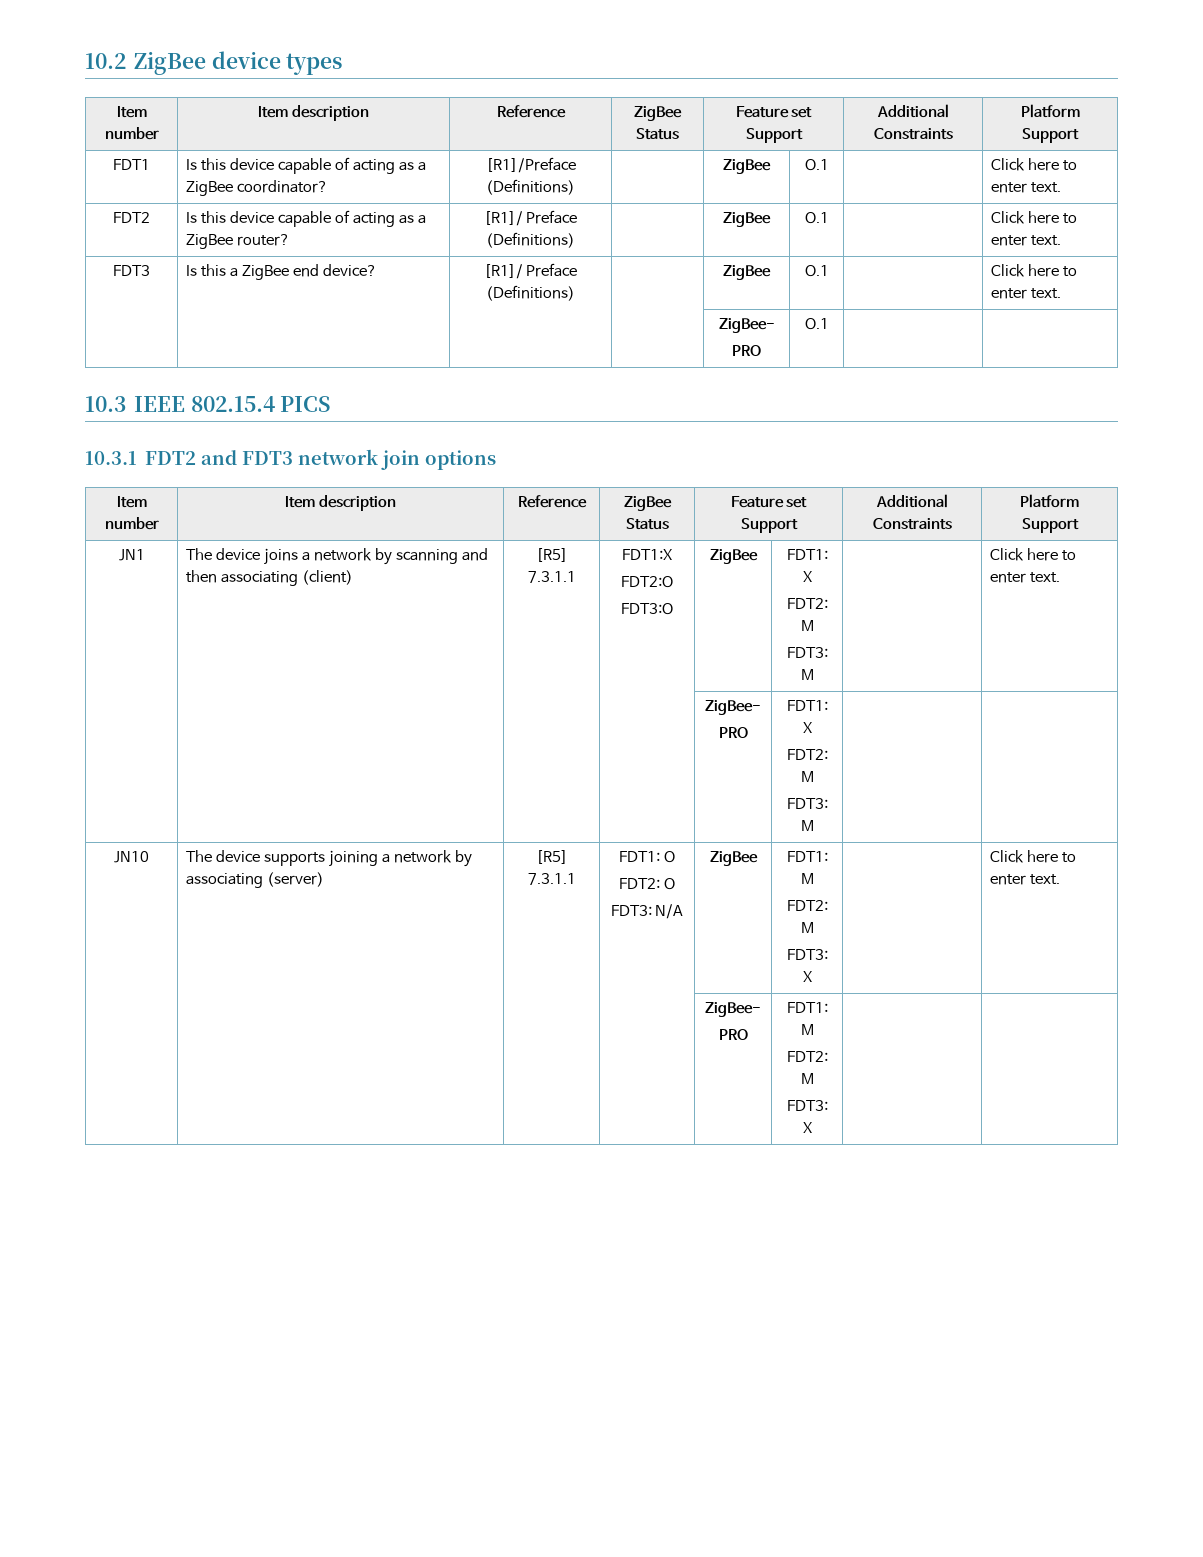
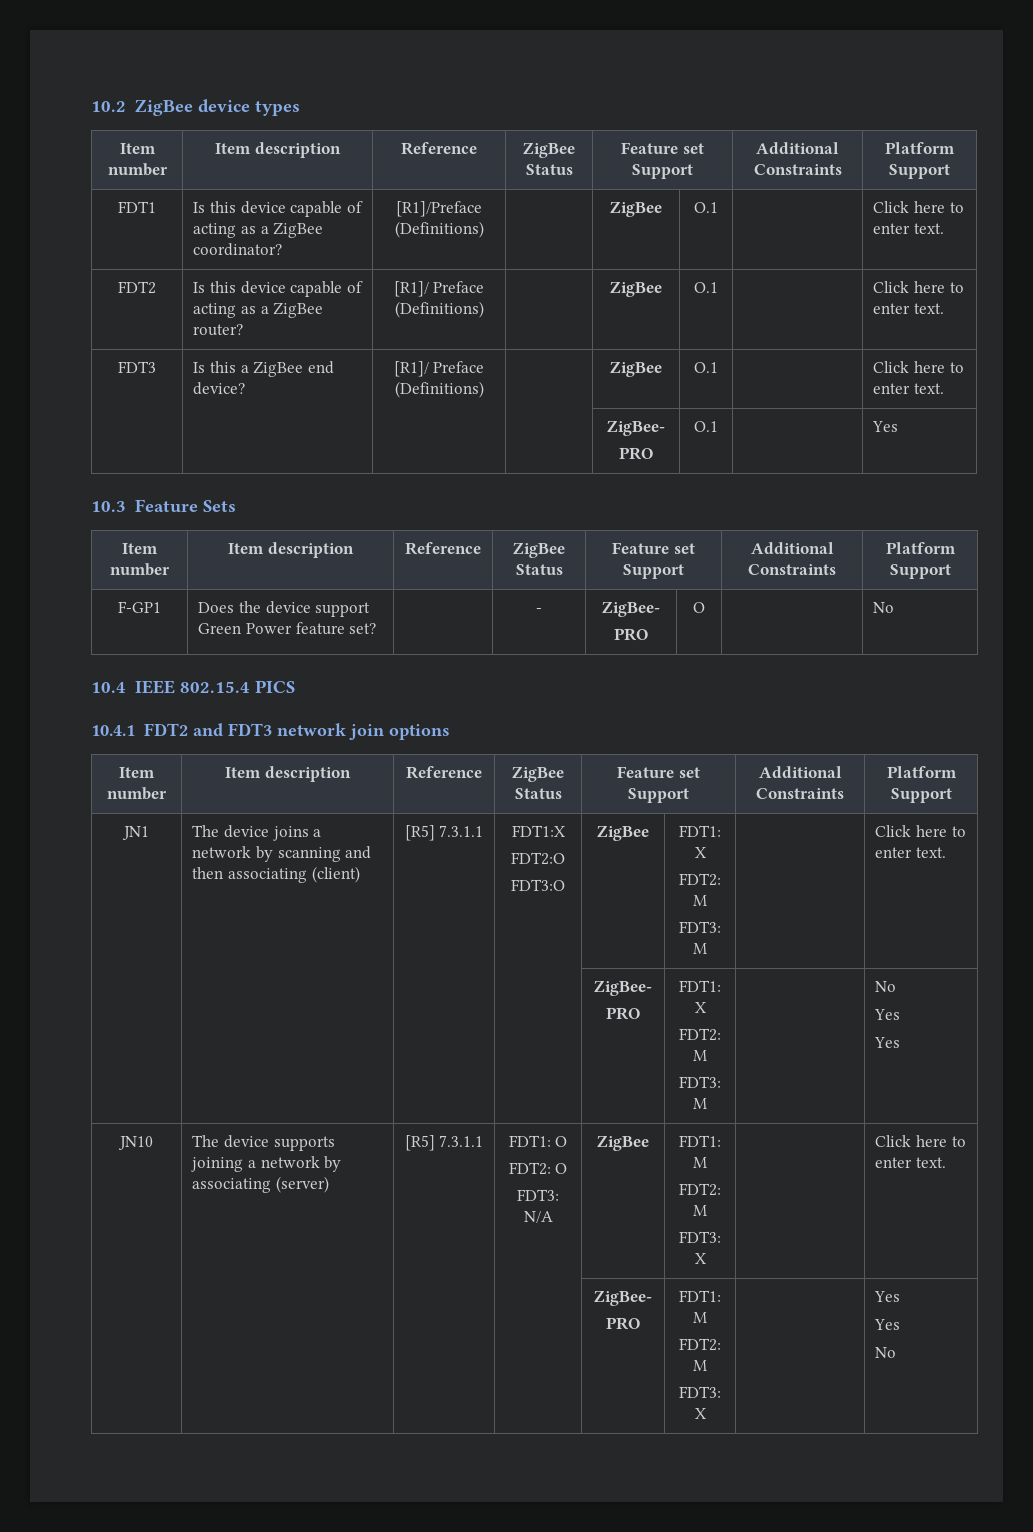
[85,396,126,412] // 10.3 -> [872,421,899,432] [91,499,236,513] [122,543,158,554] [110,563,170,576] [228,542,354,558] [405,542,481,555] [513,542,565,558] [515,564,563,575] [612,542,695,554] [623,564,684,579] [750,542,834,554] [748,564,836,575] [885,542,956,554] [889,564,951,579] [118,601,161,613] [198,601,371,617] [198,622,377,635] [536,608,542,613] [602,601,660,617] [614,628,648,641] [693,602,705,613] [873,602,895,613] [91,682,126,693] Yes // 10.3 Feature Sets // Item number | Item description | Reference | ZigBee Status | Feature set Support | Additional Constraints | Platform Support // F-GP1 | Does the device support Green Power feature set? | | - | ZigBee- // PRO | O | | No // 10.4
[85,451,137,465] 10.3.1 -> [91,725,135,736] 10.4.1
(814, 825) none -> [875,981,897,992] [874,1009,901,1020] [874,1037,901,1048] No // Yes // Yes
(812, 1127) none -> [874,1291,901,1302] [874,1319,901,1330] [875,1347,897,1358] Yes // Yes // No

